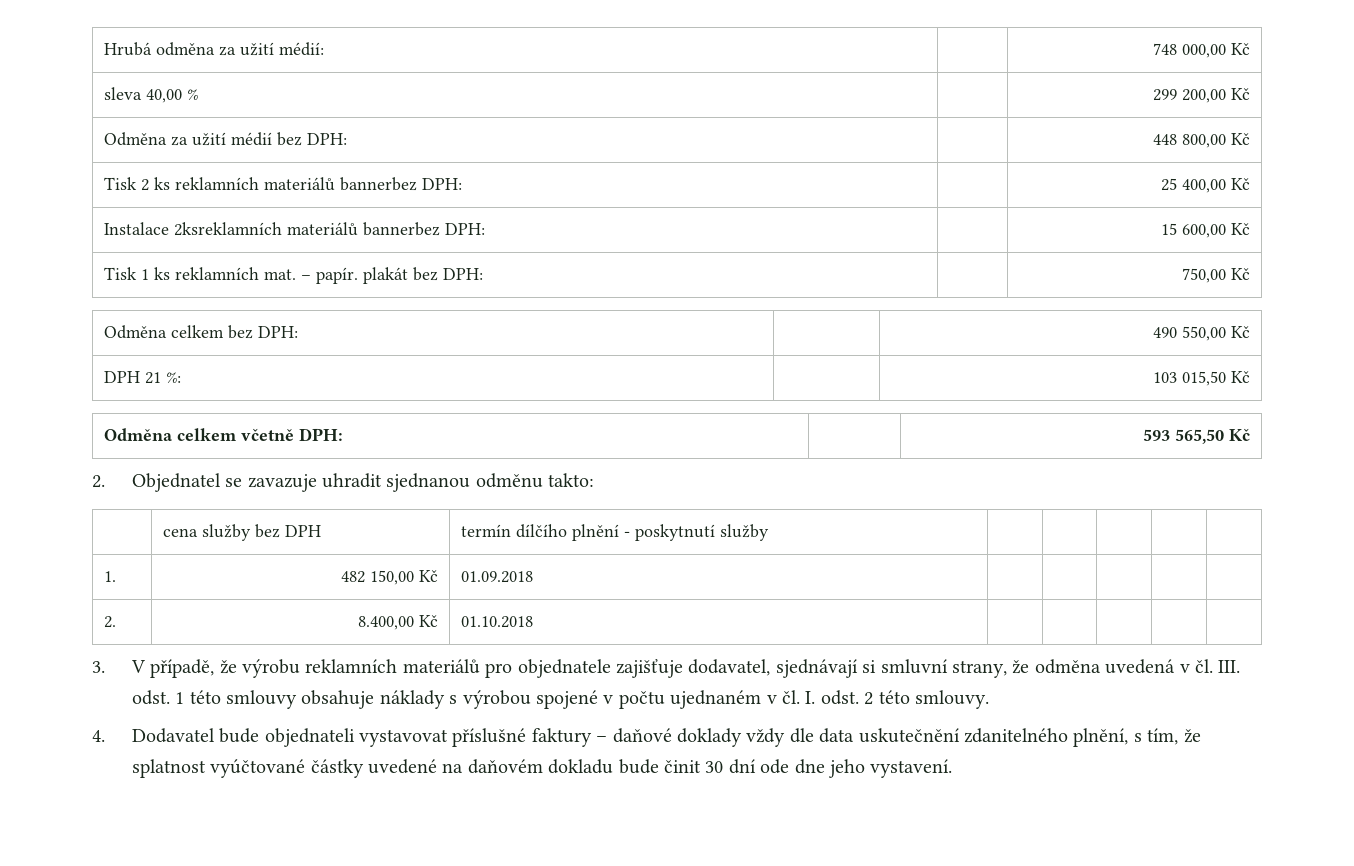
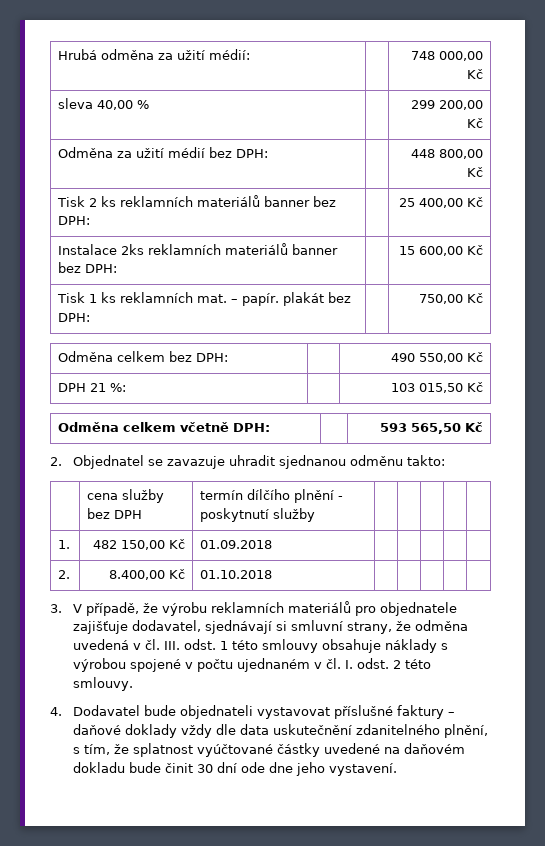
[340,177,418,191] bannerbez -> [264,196,337,207] banner bez
[174,222,441,236] 2ksreklamních materiálů bannerbez -> [121,243,339,255] [58,262,82,273] 2ks reklamních materiálů banner bez

